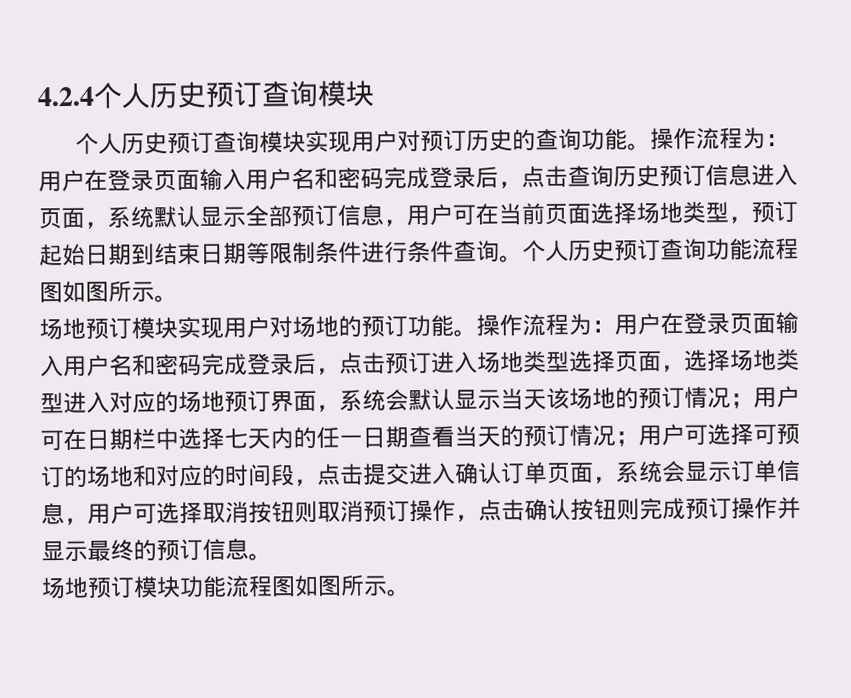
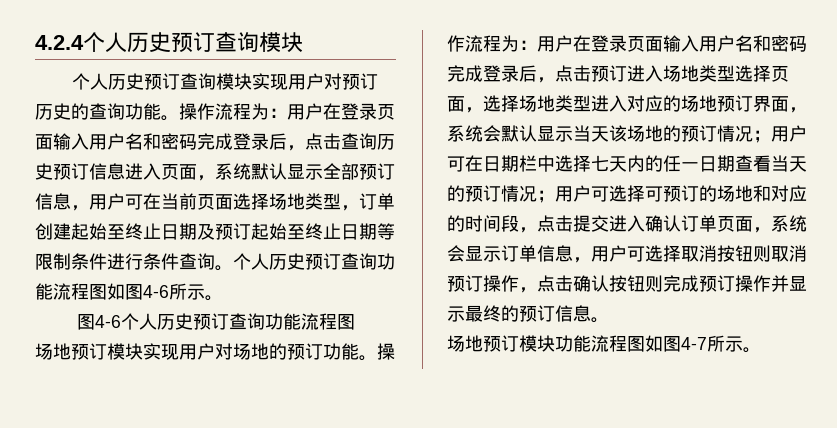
[751,200,798,224] [39,242,201,267] 预订起始日期到结束 -> [359,193,395,210] [35,223,341,240] 订单创建起始至终止日期及预订起始至终止
[108,280,178,303] 所示。 -> [143,283,223,301] [76,313,355,330] 4-6所示。 // 图4-6个人历史预订查询功能流程图
(342, 586) none -> [681,337,707,350] 4-7

